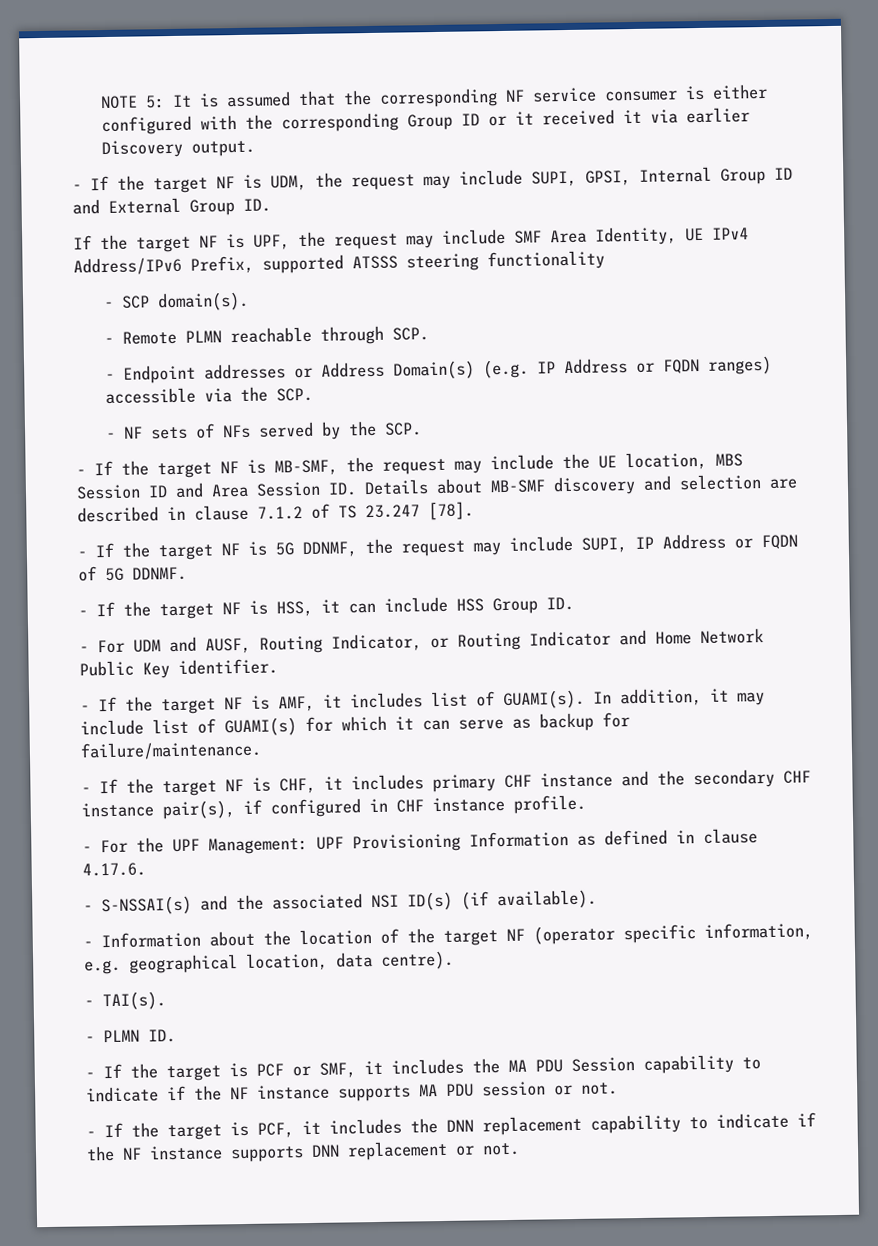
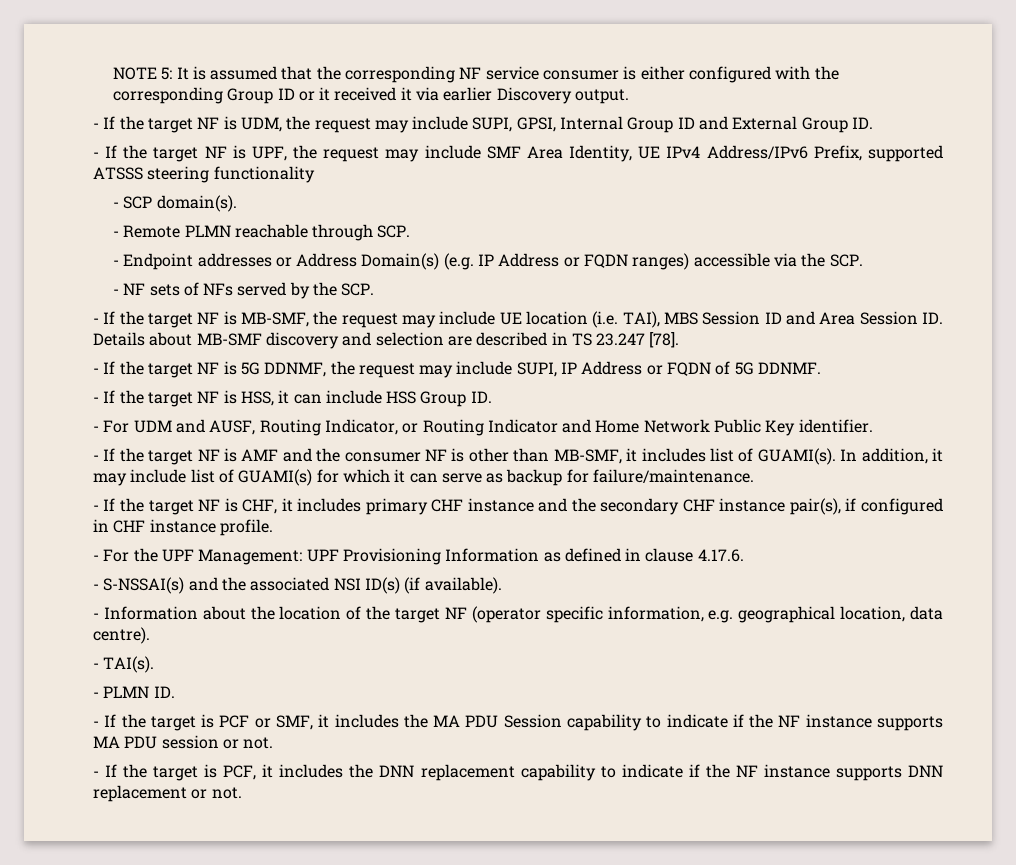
(272, 205) none -> [92,152,99,158] -
[562,451,708,471] the UE location, -> [499,311,660,328] UE location (i.e. TAI),
[194,503,331,521] clause 7.1.2 of -> (568, 338) none
[278,695,316,712] AMF, -> [241,448,622,464] AMF and the consumer NF is other than MB-SMF,

